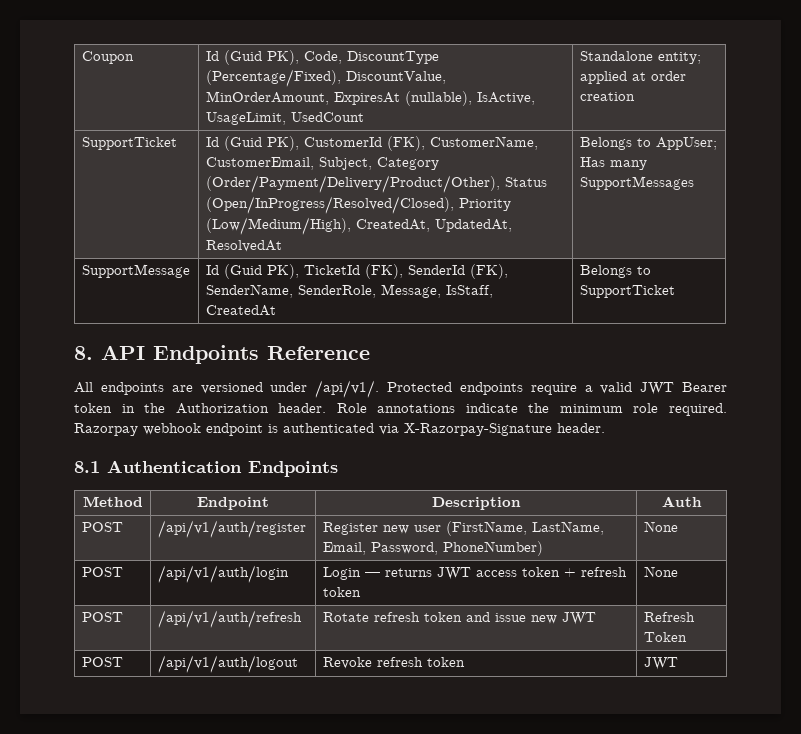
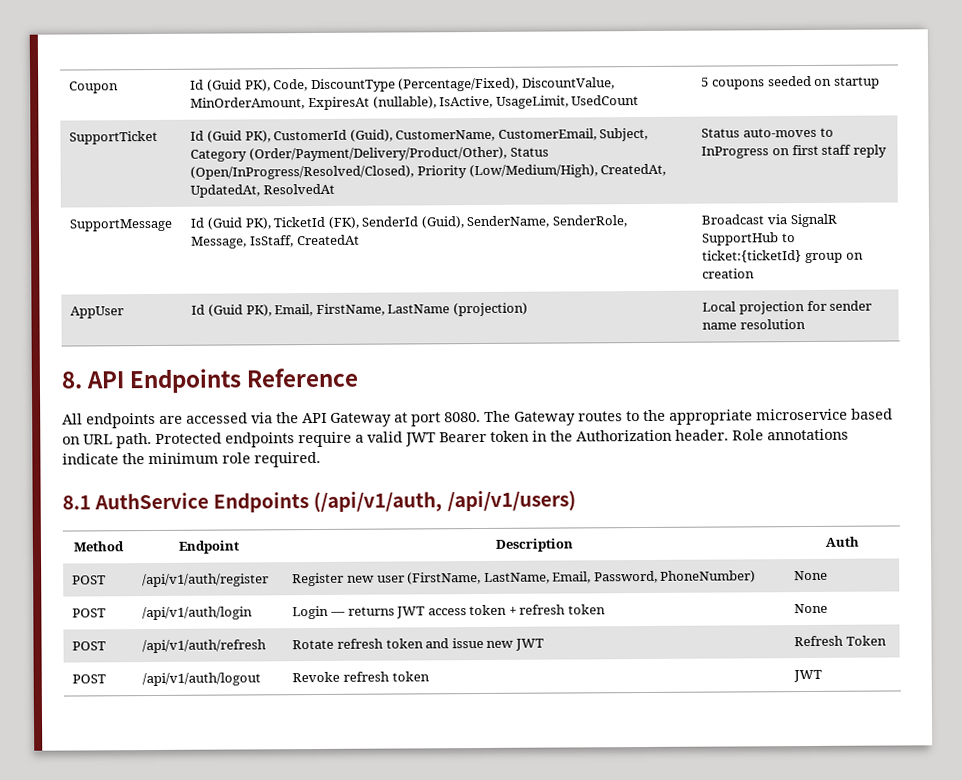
[579,51,701,64] [579,71,686,84] [579,92,635,101] Standalone entity; applied at order creation -> [701,75,880,90] 5 coupons seeded on startup
[386,136,425,151] (FK), -> [349,129,393,142] (Guid),
[579,137,717,150] [579,157,647,170] [579,176,694,190] Belongs to AppUser; Has many SupportMessages -> [701,127,834,138] [701,144,887,159] Status auto-moves to InProgress on first staff reply
[469,264,508,279] (FK), -> [420,216,465,229] (Guid),
[579,265,651,278] [579,285,675,298] Belongs to SupportTicket -> [701,213,838,228] [702,232,796,246] [702,250,864,264] [702,268,756,279] [70,306,125,319] [191,302,528,317] [702,300,873,315] [702,319,806,330] Broadcast via SignalR SupportHub to ticket:{ticketId} group on creation // AppUser | Id (Guid PK), Email, FirstName, LastName (projection) | Local projection for sender name resolution
[200,380,380,398] versioned under /api/v1/. -> [186,408,893,427] [62,433,152,449] accessed via the API Gateway at port 8080. The Gateway routes to the appropriate microservice based on URL path.
[74,423,605,436] Razorpay webhook endpoint is authenticated via X-Razorpay-Signature header. -> (321, 459) none
[107,460,338,477] Authentication Endpoints -> [94,490,576,513] AuthService Endpoints (/api/v1/auth, /api/v1/users)

